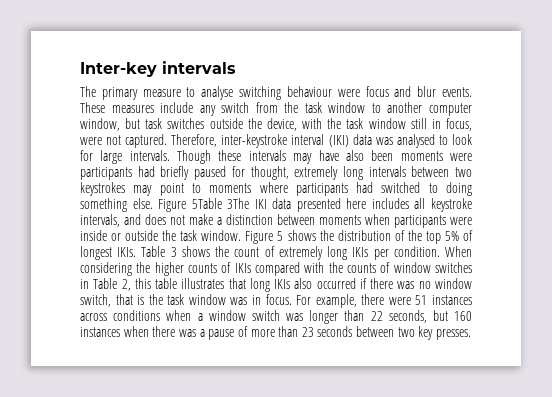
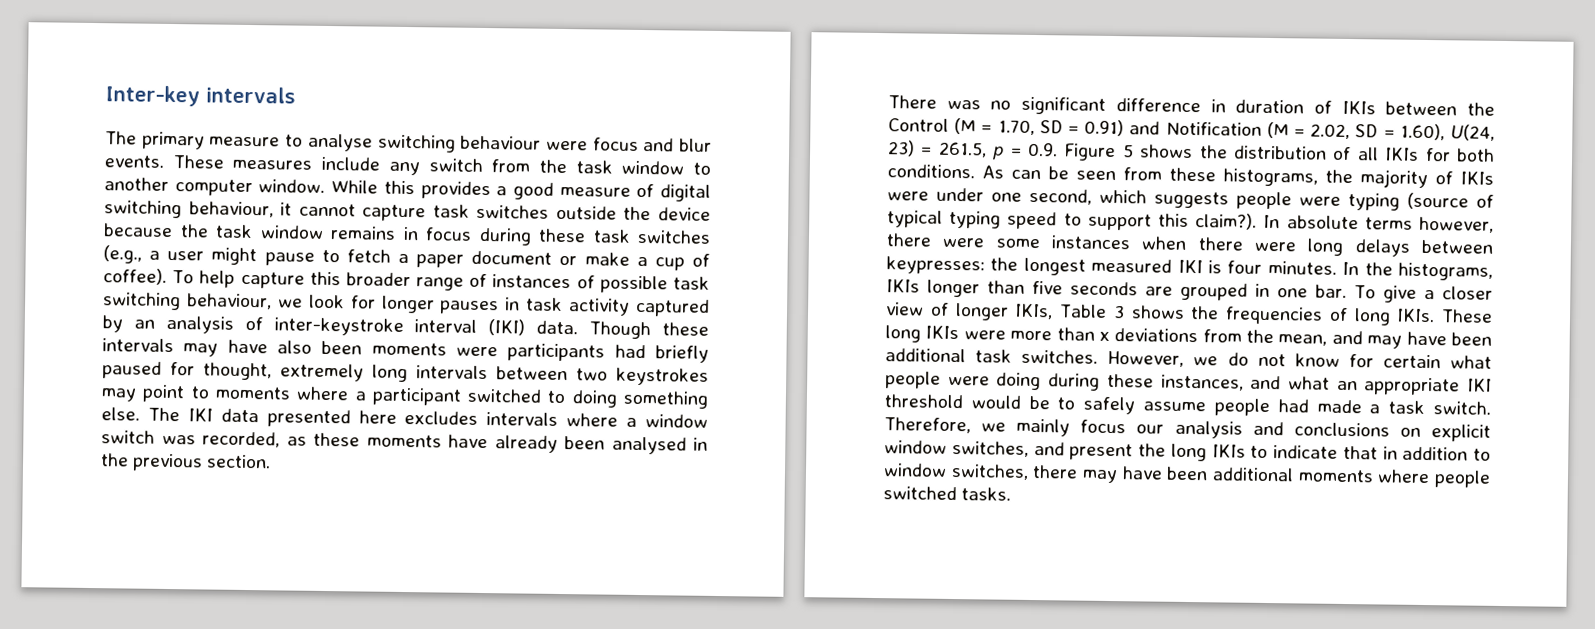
[80,118,141,131] window, but -> [258,179,711,202] [104,200,427,222] window. While this provides a good measure of digital switching behaviour, it cannot capture
[266,118,472,131] [80,134,472,148] [80,150,170,164] device, with the task window still in focus, were not captured. Therefore, inter-keystroke interval (IKI) data was analysed to look for large intervals. -> [658,207,711,221] [103,223,711,246] [103,245,710,271] [103,268,710,294] [103,292,710,317] [102,315,579,336] device because the task window remains in focus during these task switches (e.g., a user might pause to fetch a paper document or make a cup of coffee). To help capture this broader range of instances of possible task switching behaviour, we look for longer pauses in task activity captured by an analysis of inter-keystroke interval (IKI) data.
[295,182,374,196] participants had -> [354,387,462,406] a participant
[158,198,250,212] Figure 5Table 3The -> [147,407,180,422] The
[371,198,472,212] [80,214,472,228] [80,230,242,241] includes all keystroke intervals, and does not make a distinction between moments when participants were inside or outside the task window. -> [404,411,708,428] [101,430,708,455] [101,453,272,472] [888,95,1495,116] [888,117,1495,141] [888,140,1058,160] excludes intervals where a window switch was recorded, as these moments have already been analysed in the previous section. // There was no significant difference in duration of IKIs between the Control (M = 1.70, SD = 0.91) and Notification (M = 2.02, SD = 1.60), U(24, 23) = 261.5, p = 0.9.
[407,230,473,244] [80,246,472,260] [80,262,472,276] [80,278,473,292] [80,294,472,308] [80,310,473,324] [80,326,472,340] the top 5% of longest IKIs. Table 3 shows the count of extremely long IKIs per condition. When considering the higher counts of IKIs compared with the counts of window switches in Table 2, this table illustrates that long IKIs also occurred if there was no window switch, that is the task window was in focus. For example, there were 51 instances across conditions when a window switch was longer than 22 seconds, but 160 instances when there was a pause of more than 23 seconds between two key presses. -> [1357,147,1495,162] [887,164,1494,189] [887,187,1494,211] [887,210,1494,233] [886,233,1493,257] [886,256,1493,281] [886,279,1493,303] [885,302,1493,326] [885,325,1492,349] [885,348,1492,369] [885,371,1492,396] [884,394,1491,417] [884,417,1491,442] [884,440,1491,462] [883,463,1491,488] [883,486,1012,501] all IKIs for both conditions. As can be seen from these histograms, the majority of IKIs were under one second, which suggests people were typing (source of typical typing speed to support this claim?). In absolute terms however, there were some instances when there were long delays between keypresses: the longest measured IKI is four minutes. In the histograms, IKIs longer than five seconds are grouped in one bar. To give a closer view of longer IKIs, Table 3 shows the frequencies of long IKIs. These long IKIs were more than x deviations from the mean, and may have been additional task switches. However, we do not know for certain what people were doing during these instances, and what an appropriate IKI threshold would be to safely assume people had made a task switch. Therefore, we mainly focus our analysis and conclusions on explicit window switches, and present the long IKIs to indicate that in addition to window switches, there may have been additional moments where people switched tasks.

